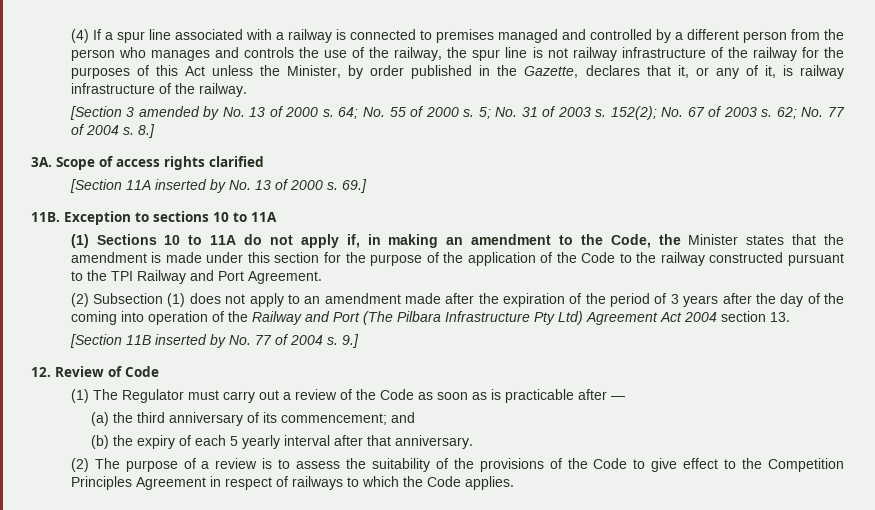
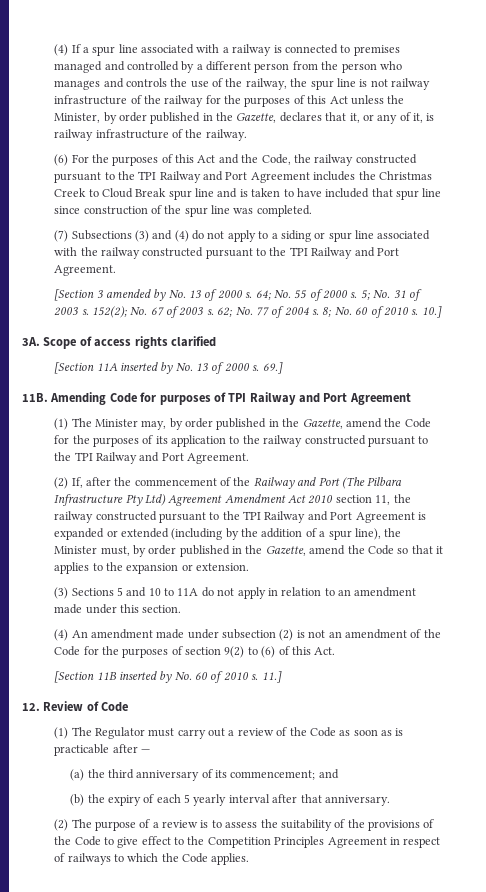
(247, 90) none -> [54,154,417,166] [54,171,432,183] [54,188,442,200] [54,205,312,217] [54,230,431,242] [54,247,399,259] [54,265,117,276] // (6) For the purposes of this Act and the Code, the railway constructed pursuant to the TPI Railway and Port Agreement includes the Christmas Creek to Cloud Break spur line and is taken to have included that spur line since construction of the spur line was completed. // (7) Subsections (3) and (4) do not apply to a siding or spur line associated with the railway constructed pursuant to the TPI Railway and Port Agreement.
[137,124,155,138] 8.] -> [322,306,442,318] 8; No. 60 of 2010 s. 10.]
[64,211,277,225] [70,234,845,248] [70,252,616,266] Exception to sections 10 to 11A // (1) Sections 10 to 11A do not apply if, in making an amendment to the Code, the Minister states that the amendment is made under this section for the purpose of the application of the Code -> [50,392,411,405] [54,418,431,430] [54,435,227,447] Amending Code for purposes of TPI Railway and Port Agreement // (1) The Minister may, by order published in the Gazette, amend the Code for the purposes of its application
[93,293,844,307] [70,311,208,325] Subsection (1) does not apply to an amendment made after the expiration of the period of 3 years after the day of the coming into operation -> [71,477,217,488] If, after the commencement
[659,311,790,322] Act 2004 section 13. -> [224,494,411,505] [54,511,426,523] [54,528,402,540] [54,545,444,557] [54,562,250,574] [54,587,417,599] [54,604,182,614] [54,629,441,641] [54,646,336,658] Amendment Act 2010 section 11, the railway constructed pursuant to the TPI Railway and Port Agreement is expanded or extended (including by the addition of a spur line), the Minister must, by order published in the Gazette, amend the Code so that it applies to the expansion or extension. // (3) Sections 5 and 10 to 11A do not apply in relation to an amendment made under this section. // (4) An amendment made under subsection (2) is not an amendment of the Code for the purposes of section 9(2) to (6) of this Act.
[254,334,359,348] 77 of 2004 s. 9.] -> [195,671,282,683] 60 of 2010 s. 11.]

